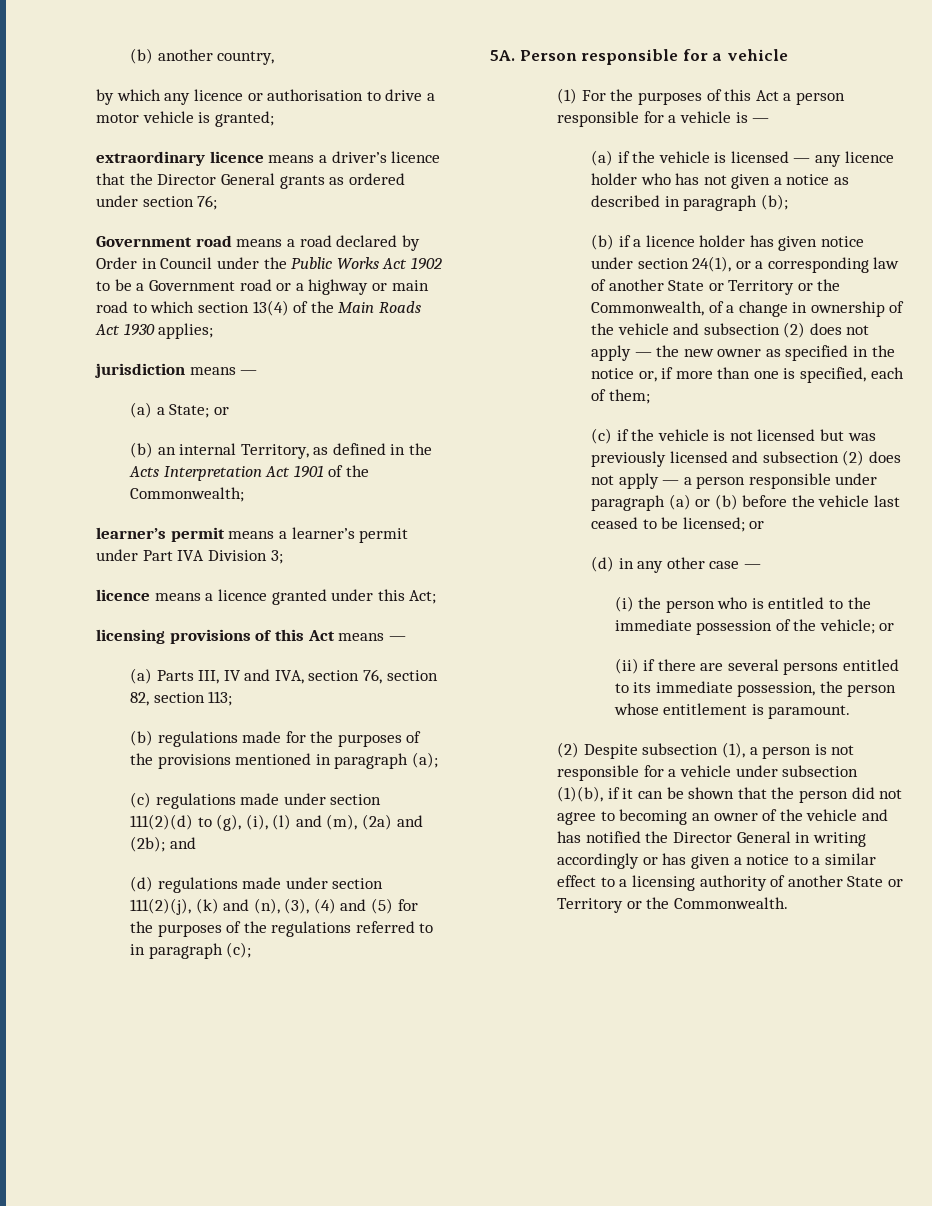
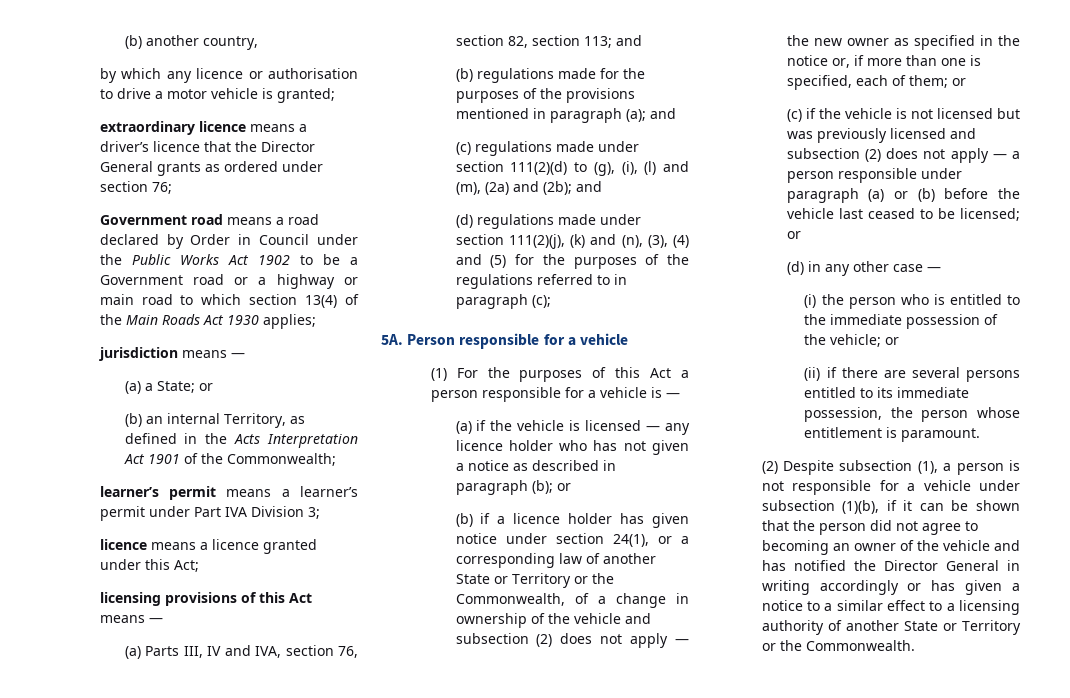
(233, 698) none -> [615,35,642,46] and
(438, 760) none -> [649,108,676,119] and
(788, 202) none -> [556,483,571,491] or
(650, 396) none -> [951,78,966,86] or

